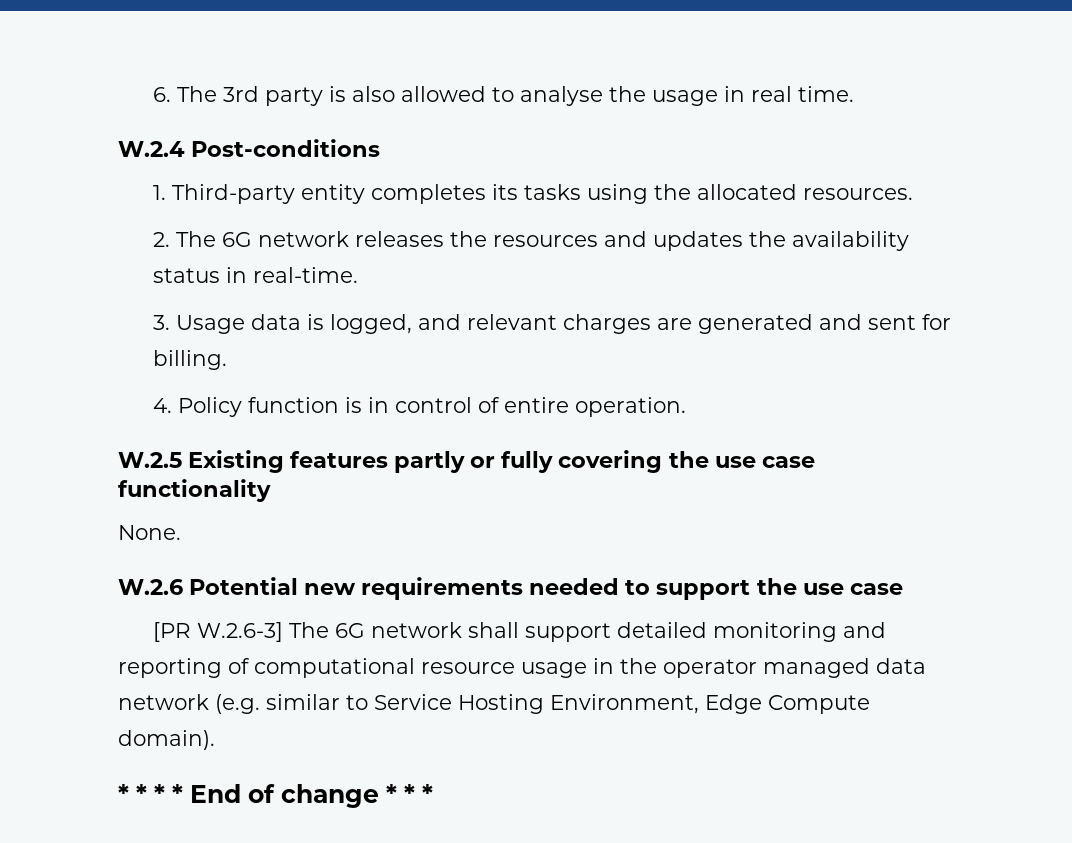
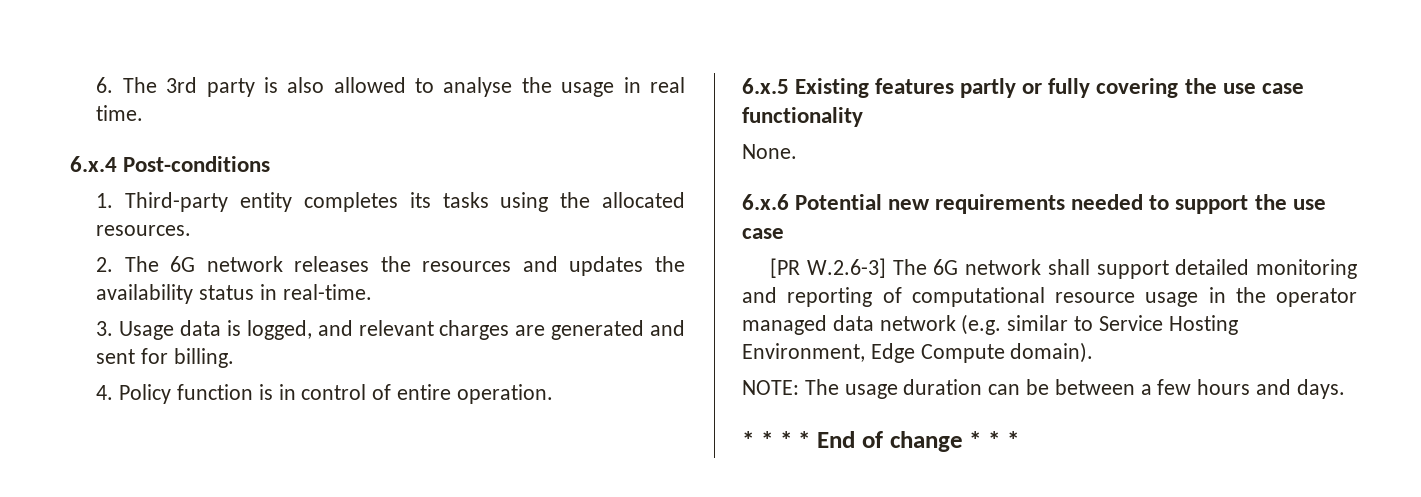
[118,141,185,157] W.2.4 -> [70,156,117,172] 6.x.4
[118,452,182,468] W.2.5 -> [742,78,789,94] 6.x.5
[118,579,183,595] W.2.6 -> [742,194,789,210] 6.x.6
(215, 740) none -> [742,379,1345,399] // NOTE: The usage duration can be between a few hours and days.

